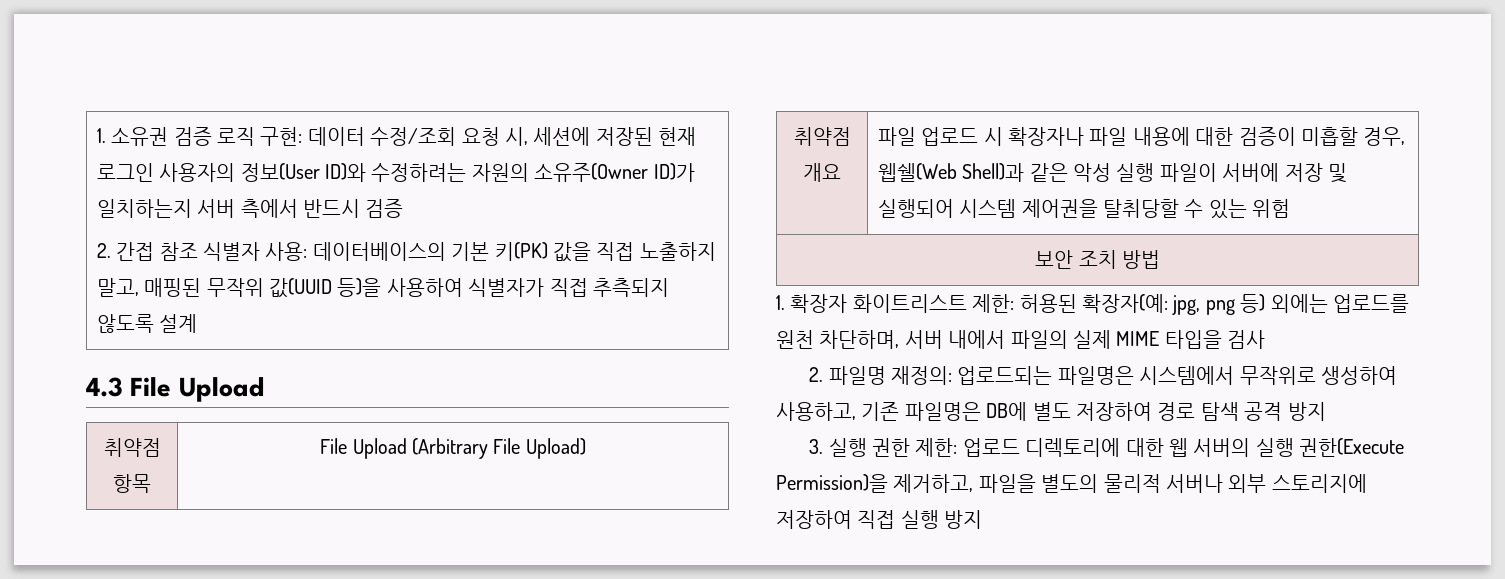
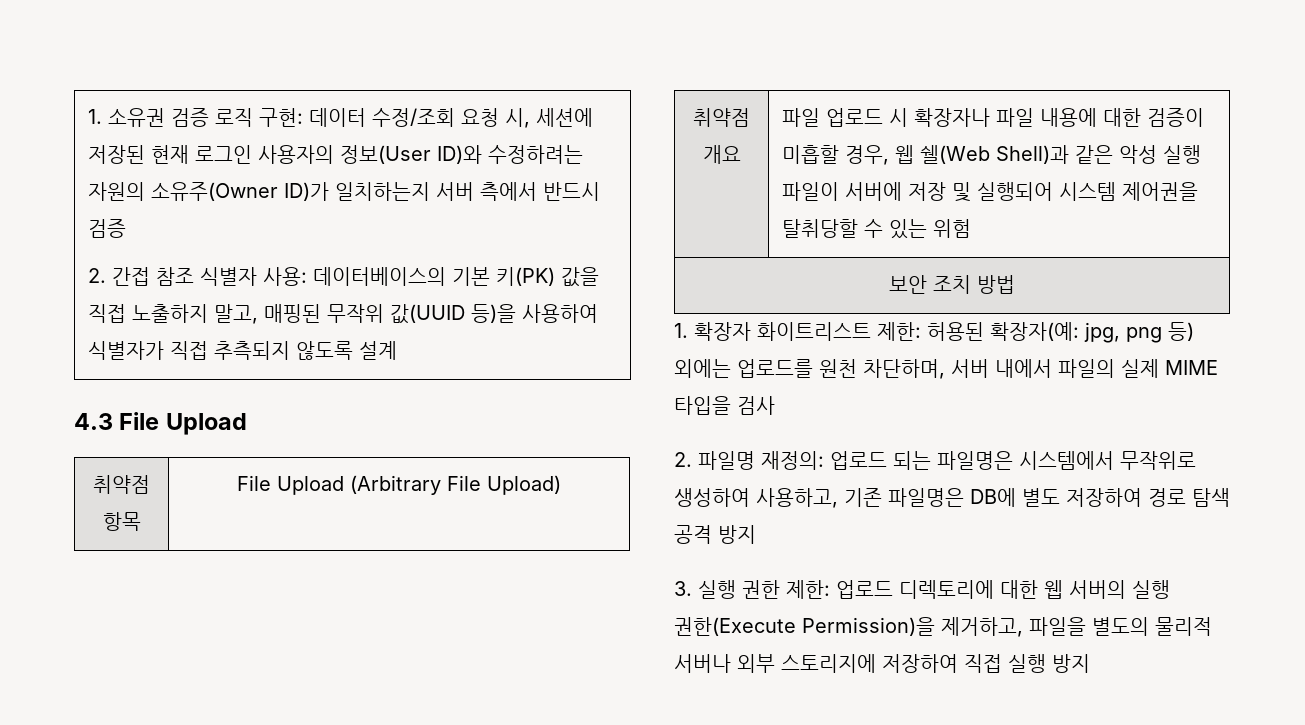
[877,163,957,182] 웹쉘(Web -> [895,145,991,164] 웹 쉘(Web
[957,366,1053,385] 업로드되는 -> [830,451,931,470] 업로드 되는

